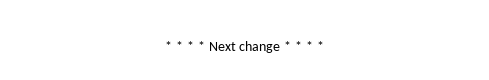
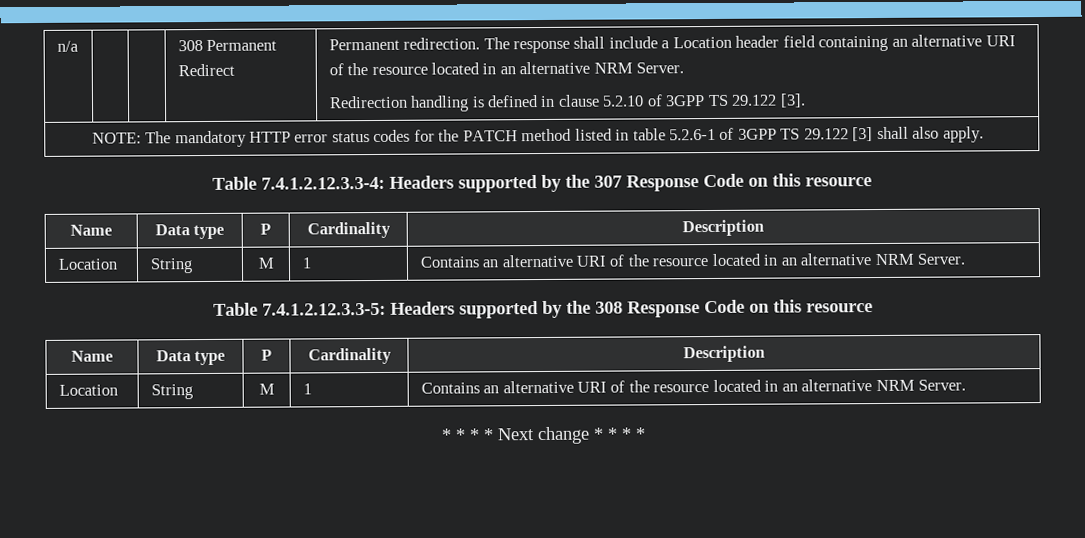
(165, 46) none -> [56,40,79,52] [177,39,278,52] [177,63,235,77] [328,34,1016,54] [328,61,685,76] [328,93,806,112] [91,126,984,148] [212,173,872,193] [70,224,112,236] [154,224,225,240] [260,223,271,235] [306,221,391,239] [682,219,764,237] [57,258,117,270] [149,258,193,274] [257,257,274,269] [301,257,311,269] [419,253,966,268] [213,299,873,319] [71,350,113,362] [155,350,226,366] [261,349,272,361] [307,347,392,365] [683,345,765,363] [58,384,118,396] [150,384,193,400] [258,383,275,395] [302,383,312,395] [420,379,967,394] n/a | | | 308 Permanent Redirect | Permanent redirection. The response shall include a Location header field containing an alternative URI of the resource located in an alternative NRM Server. // Redirection handling is defined in clause 5.2.10 of 3GPP TS 29.122 [3]. // NOTE: The mandatory HTTP error status codes for the PATCH method listed in table 5.2.6-1 of 3GPP TS 29.122 [3] shall also apply. // Table 7.4.1.2.12.3.3-4: Headers supported by the 307 Response Code on this resource // Name | Data type | P | Cardinality | Description // Location | String | M | 1 | Contains an alternative URI of the resource located in an alternative NRM Server. // Table 7.4.1.2.12.3.3-5: Headers supported by the 308 Response Code on this resource // Name | Data type | P | Cardinality | Description // Location | String | M | 1 | Contains an alternative URI of the resource located in an alternative NRM Server. //

